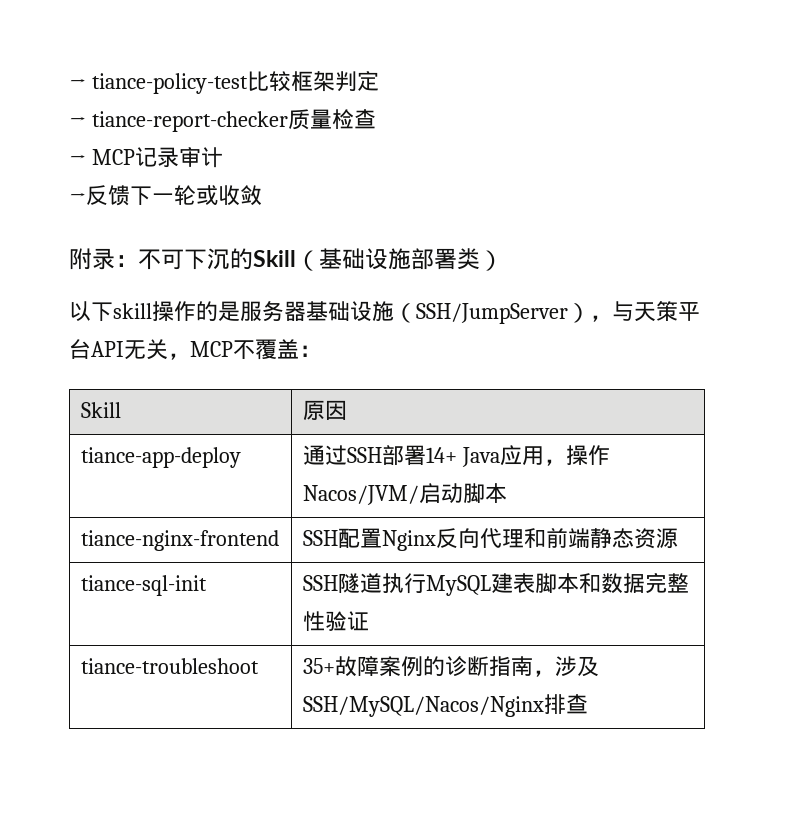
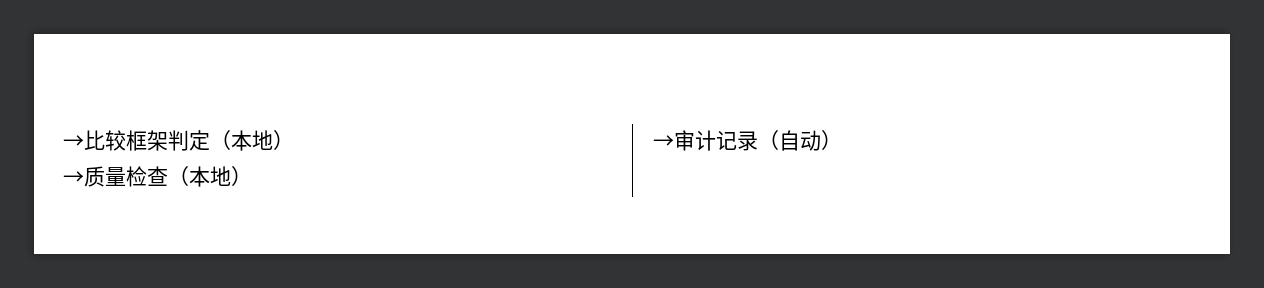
[69,73,248,94] → tiance-policy-test -> [63,135,84,148] →
[69,111,288,132] // → tiance-report-checker -> [210,130,294,151] [63,171,84,184] （本地） // →
[69,147,223,168] [69,185,262,206] [69,248,503,271] [69,301,700,324] [69,339,321,360] [80,402,121,418] [302,400,347,421] [80,447,241,468] [302,445,610,467] [302,483,507,505] [80,530,279,551] [302,527,678,551] [80,575,207,596] [302,572,689,596] [302,611,369,631] [80,658,259,674] [302,656,599,677] [302,694,588,717] // → MCP记录审计 // →反馈下一轮或收敛 // 附录：不可下沉的Skill（基础设施部署类） // 以下skill操作的是服务器基础设施（SSH/JumpServer），与天策平台API无关，MCP不覆盖： // Skill | 原因 // tiance-app-deploy | 通过SSH部署14+ Java应用，操作Nacos/JVM/启动脚本 // tiance-nginx-frontend | SSH配置Nginx反向代理和前端静态资源 // tiance-sql-init | SSH隧道执行MySQL建表脚本和数据完整性验证 // tiance-troubleshoot | 35+故障案例的诊断指南，涉及SSH/MySQL/Nacos/Nginx排查 -> [168,166,252,187] [653,130,842,151] （本地） // →审计记录（自动）

